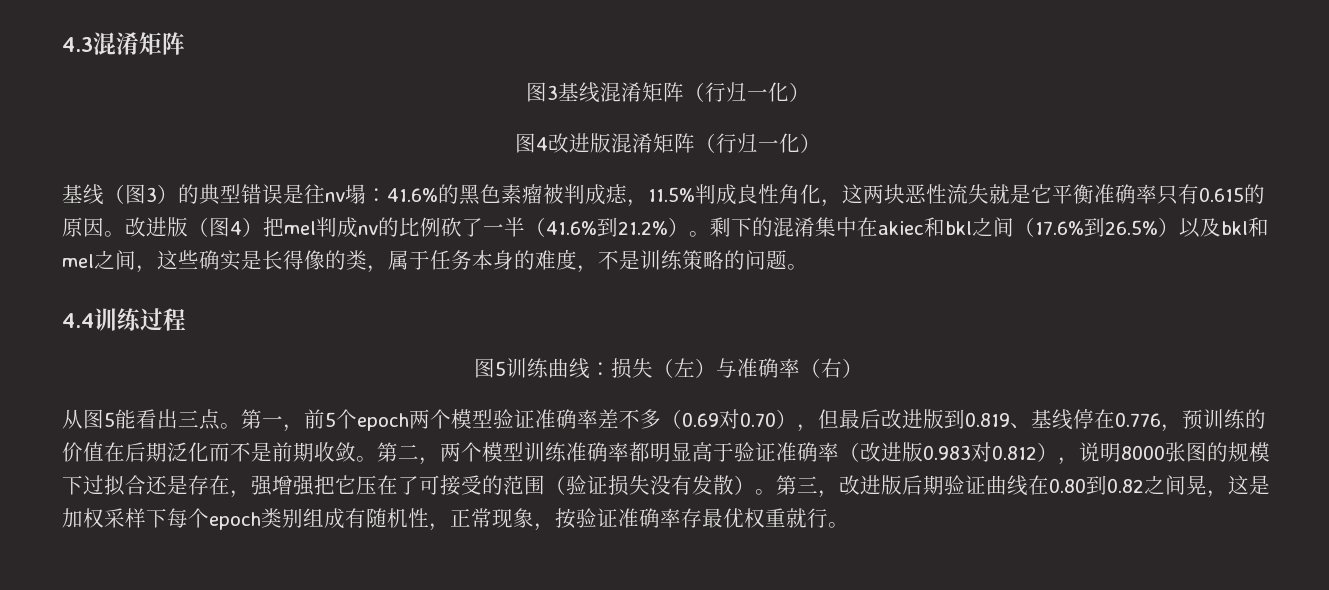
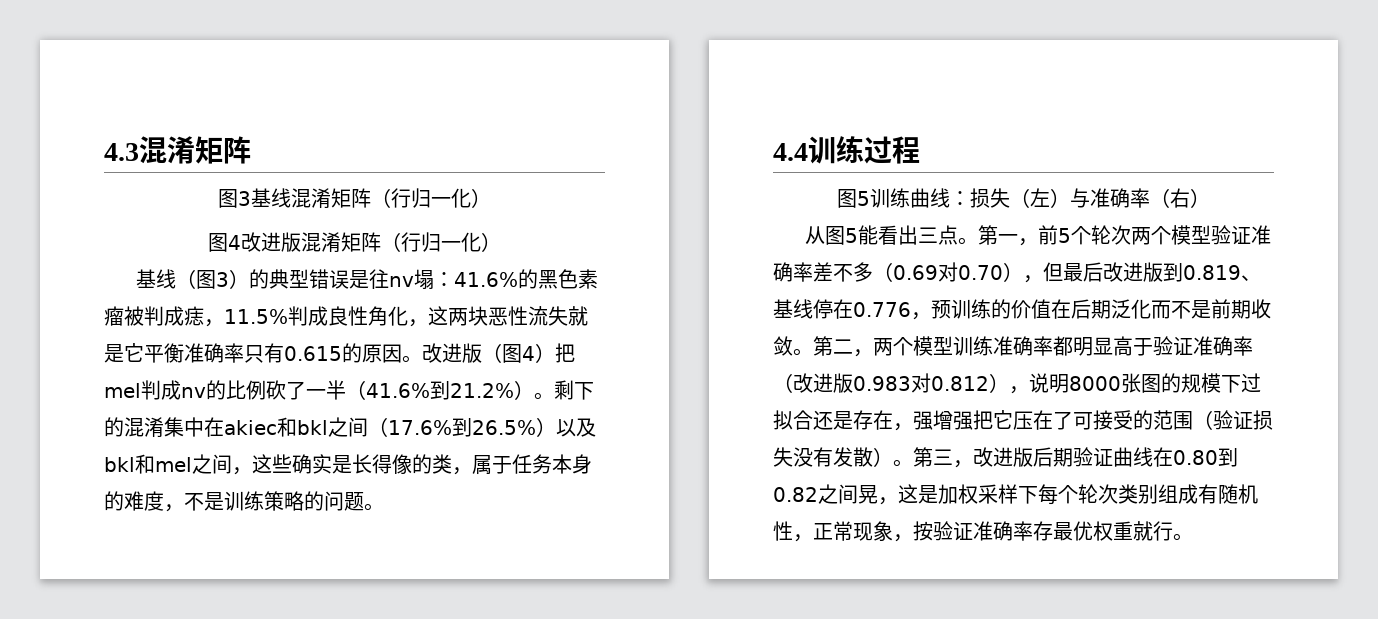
[357,413,409,431] epoch -> [1091,225,1132,245] 轮次
[209,512,261,530] epoch -> [1078,484,1118,504] 轮次

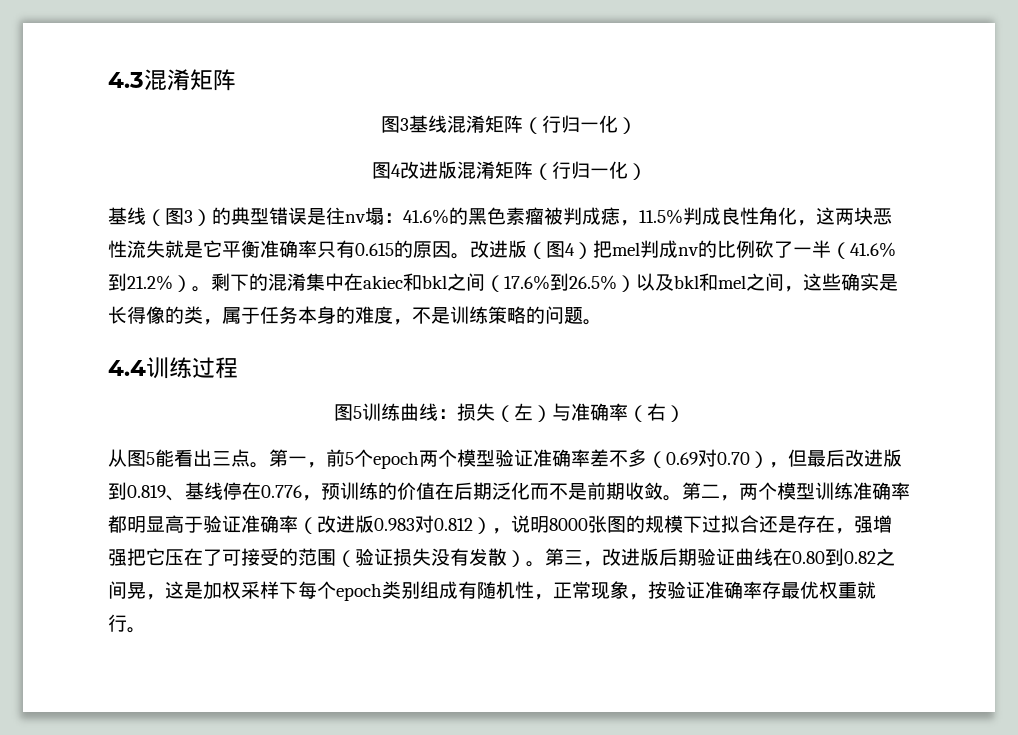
[1091,225,1132,245] 轮次 -> [373,451,419,469] epoch
[1078,484,1118,504] 轮次 -> [336,583,382,601] epoch

